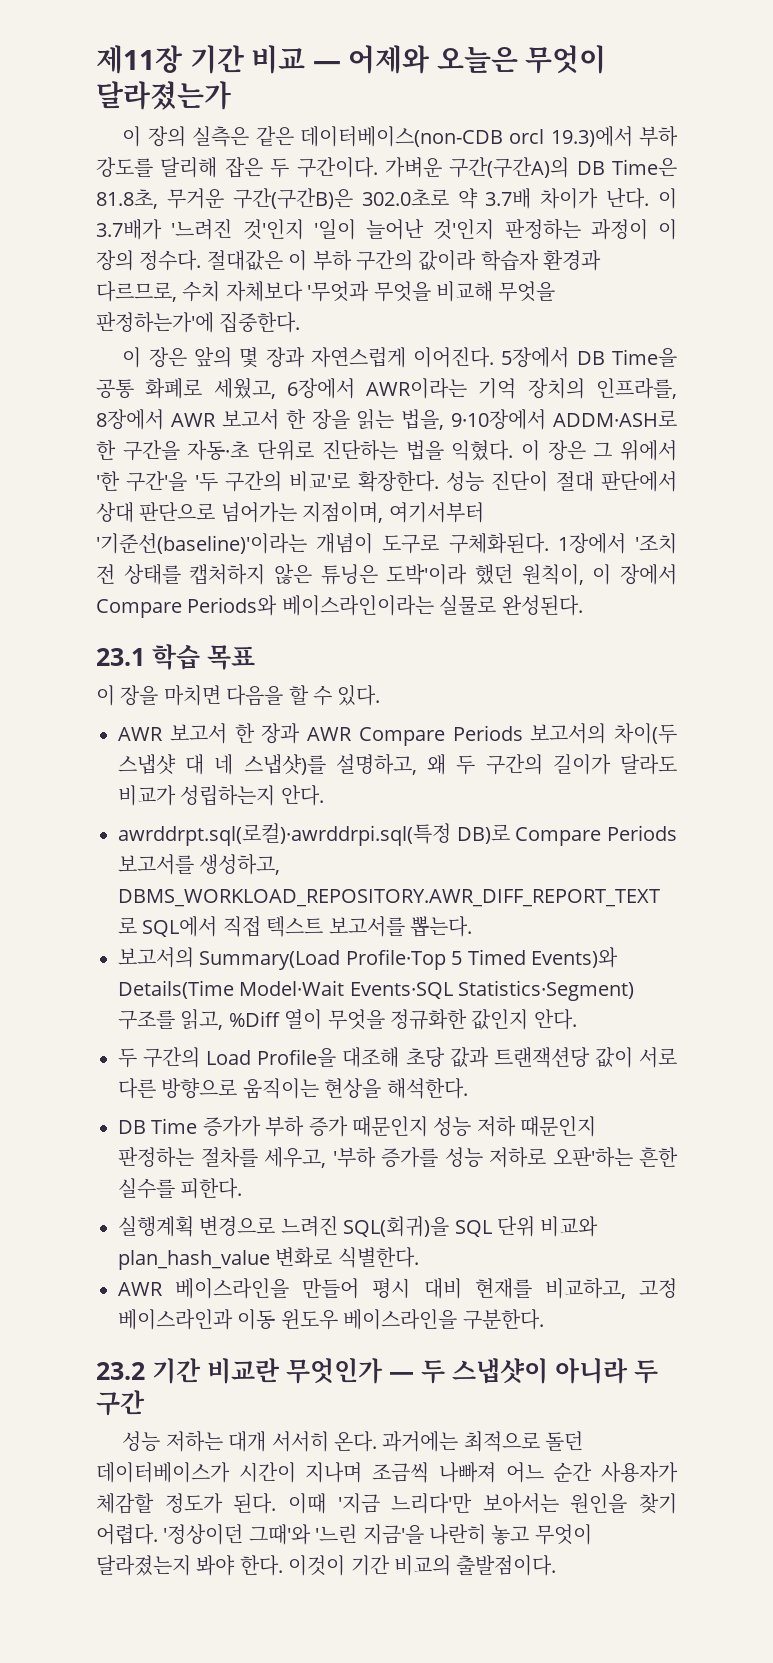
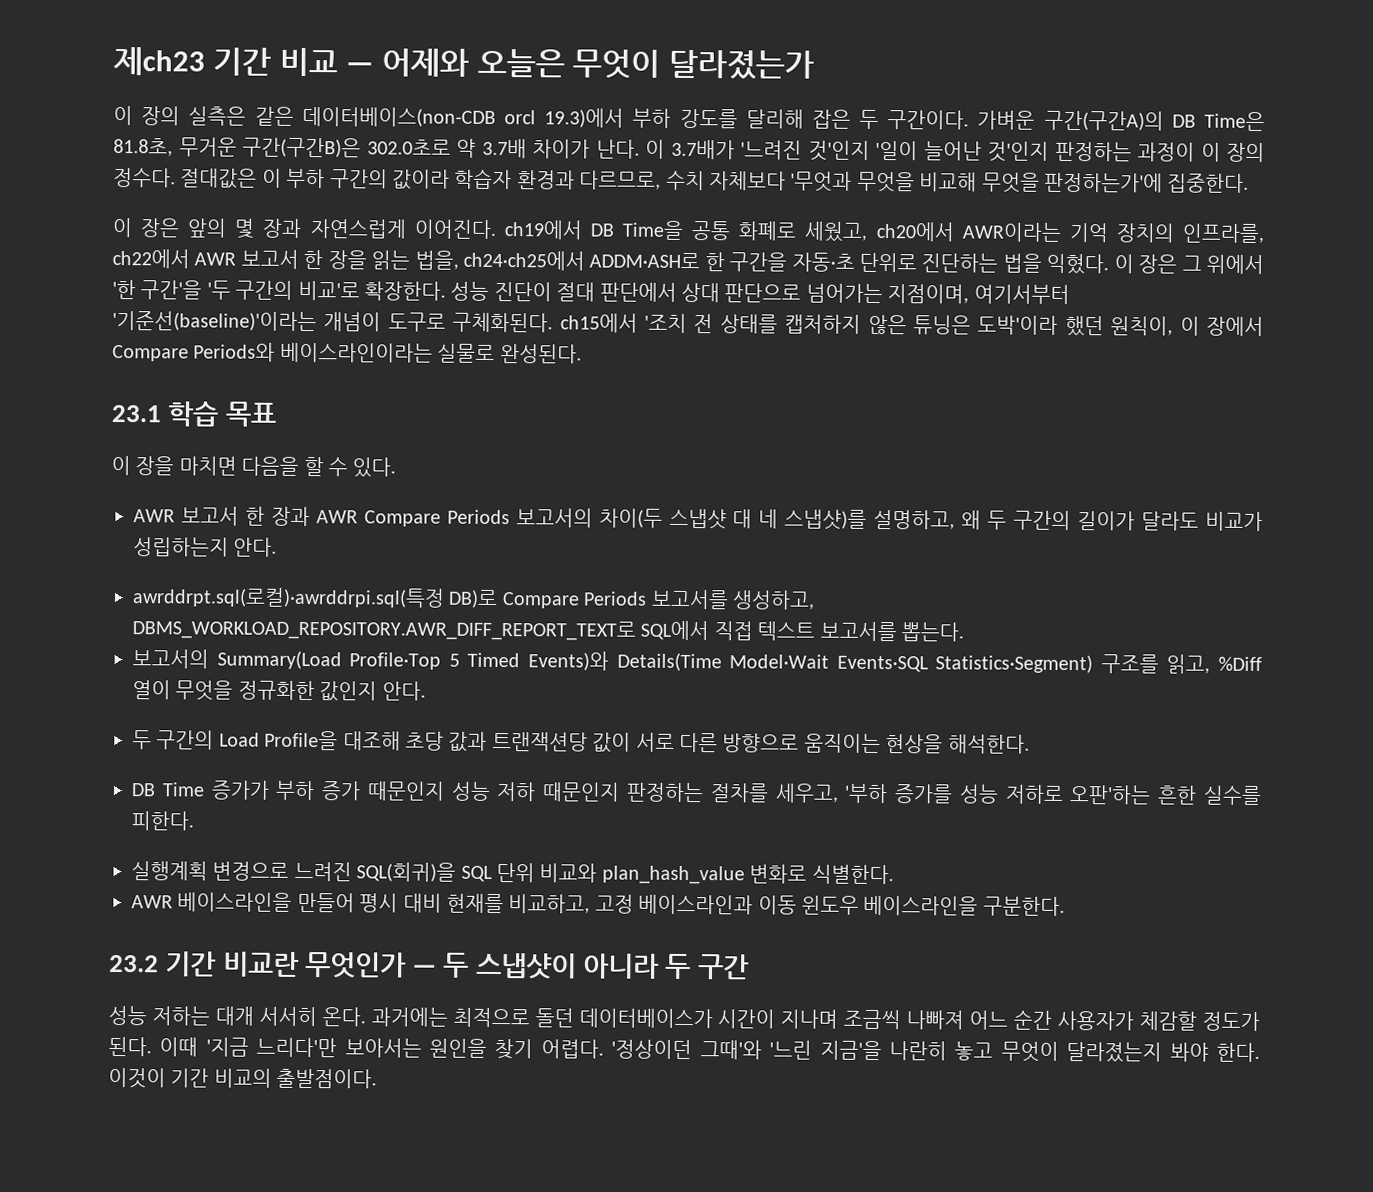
[96,45,183,74] 제11장 -> [113,46,205,76] 제ch23
[501,347,570,368] 5장에서 -> [503,220,582,240] ch19에서
[286,378,355,399] 6장에서 -> [875,221,954,242] ch20에서
[96,409,164,430] 8장에서 -> [112,248,190,269] ch22에서
[451,409,547,430] 9·10장에서 -> [462,250,585,271] ch24·ch25에서
[557,533,626,554] 1장에서 -> [559,313,638,333] ch15에서

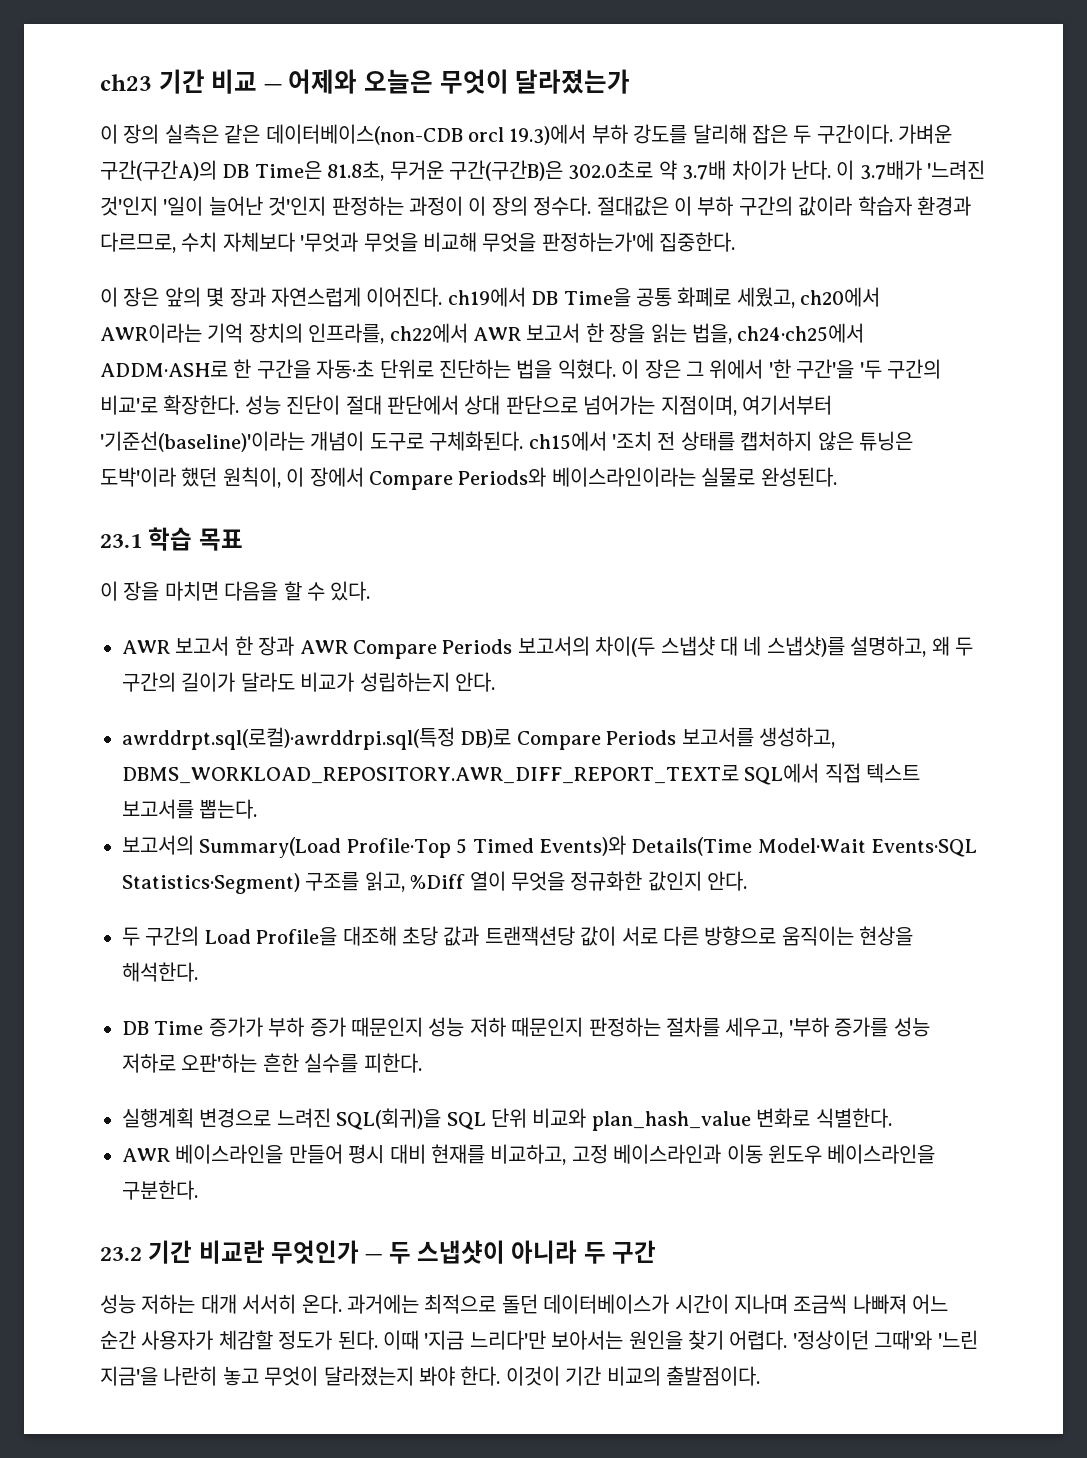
[113,46,205,76] 제ch23 -> [100,74,152,91] ch23

